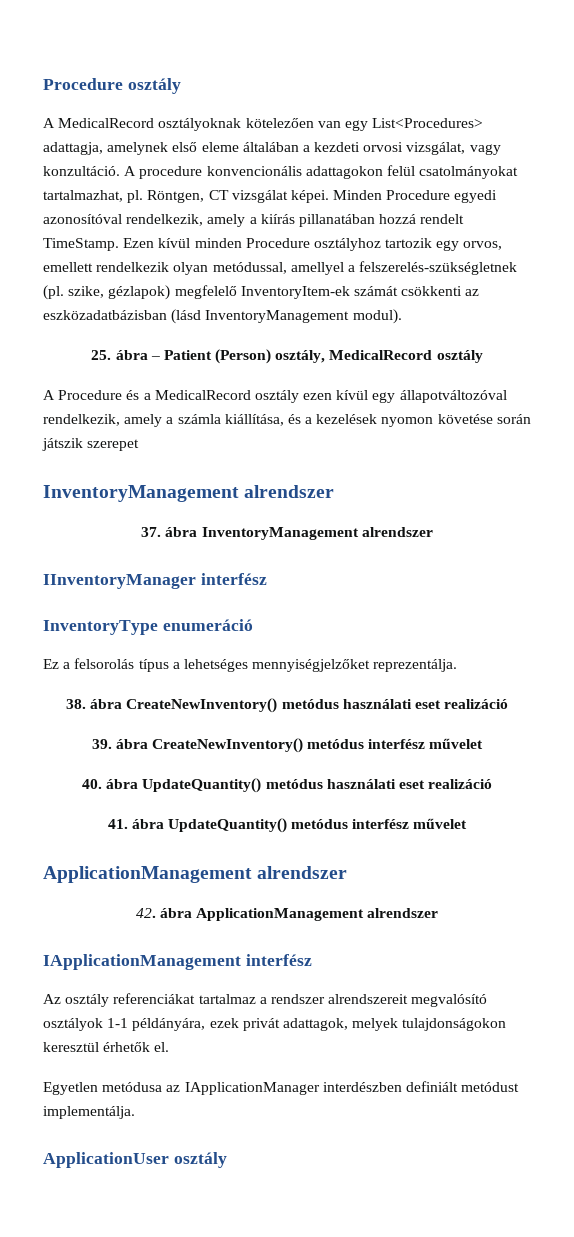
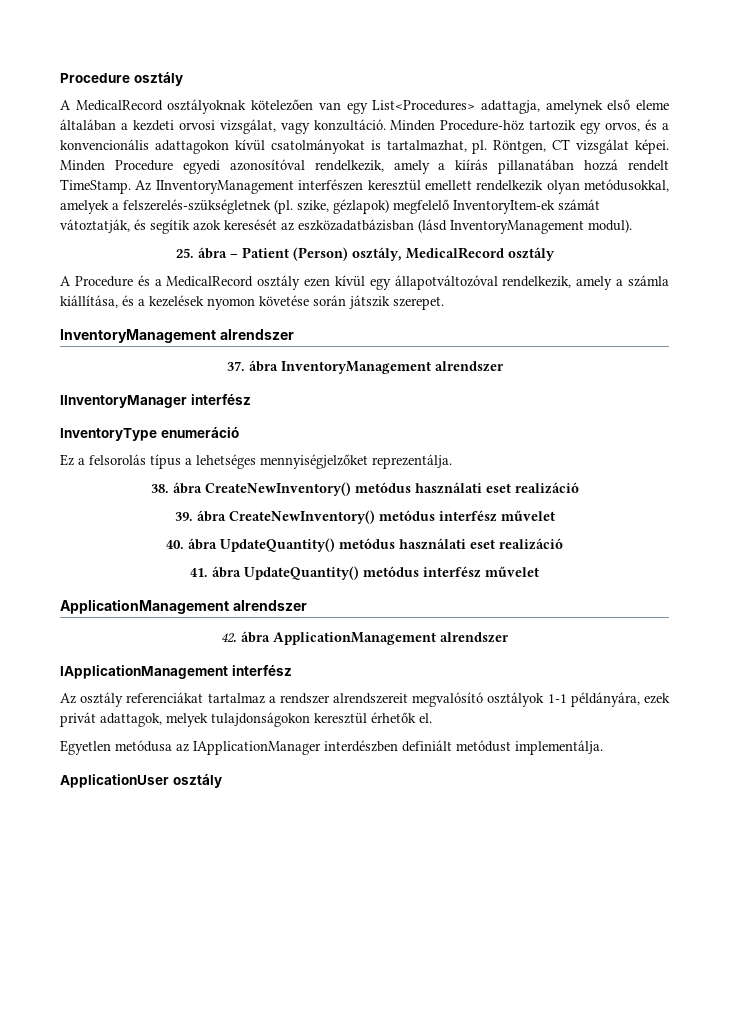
[124,165,519,179] A procedure konvencionális adattagokon felül csatolmányokat -> [390,119,669,134] [60,139,381,154] Minden Procedure-höz tartozik egy orvos, és a konvencionális adattagokon kívül csatolmányokat is
[123,238,503,251] Ezen kívül minden Procedure osztályhoz tartozik egy orvos, -> [135,179,421,194] Az IInventoryManagement interfészen keresztül
[212,262,344,275] metódussal, amellyel -> [584,179,669,192] [60,200,109,214] metódusokkal, amelyek
[401,286,463,296] csökkenti -> [60,219,277,234] vátoztatják, és segítik azok keresését
[87,439,140,451] szerepet -> [393,296,444,310] szerepet.

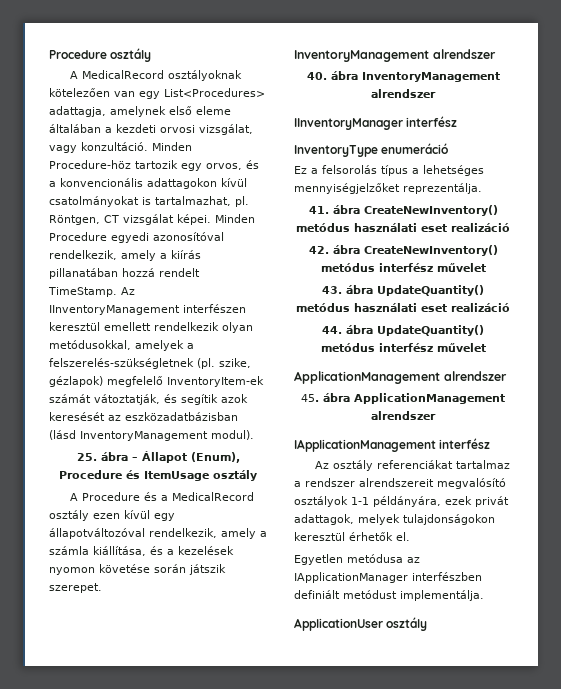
[241,247,504,261] Patient (Person) osztály, MedicalRecord -> [141,451,240,463] [59,470,209,481] Állapot (Enum), Procedure és ItemUsage
[226,361,245,371] 37. -> [306,72,327,80] 40.
[150,484,169,493] 38. -> [308,206,329,214] 41.
[174,512,193,521] 39. -> [308,246,329,254] 42.
[166,540,184,549] 40. -> [322,286,342,294] 43.
[190,568,208,577] 41. -> [322,326,342,334] 44.
[221,633,237,643] 42. -> [301,394,319,402] 45.
[324,740,398,752] interdészben -> [412,572,482,581] interfészben

